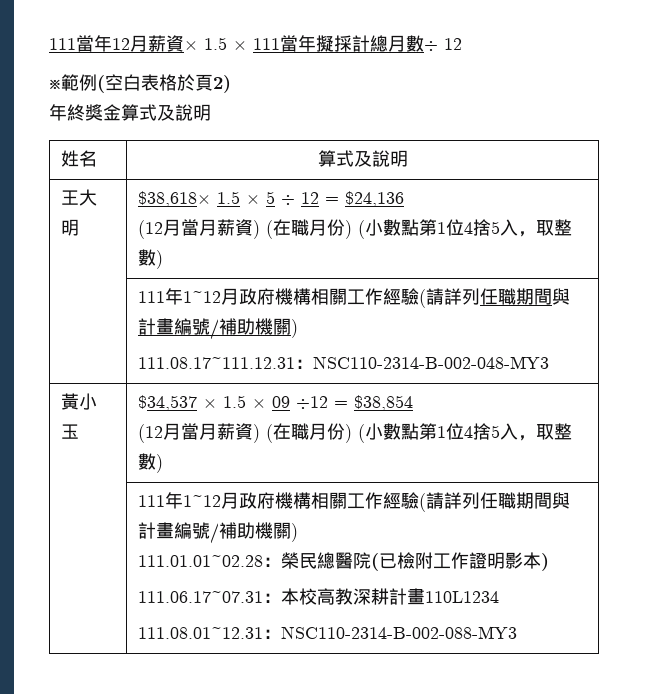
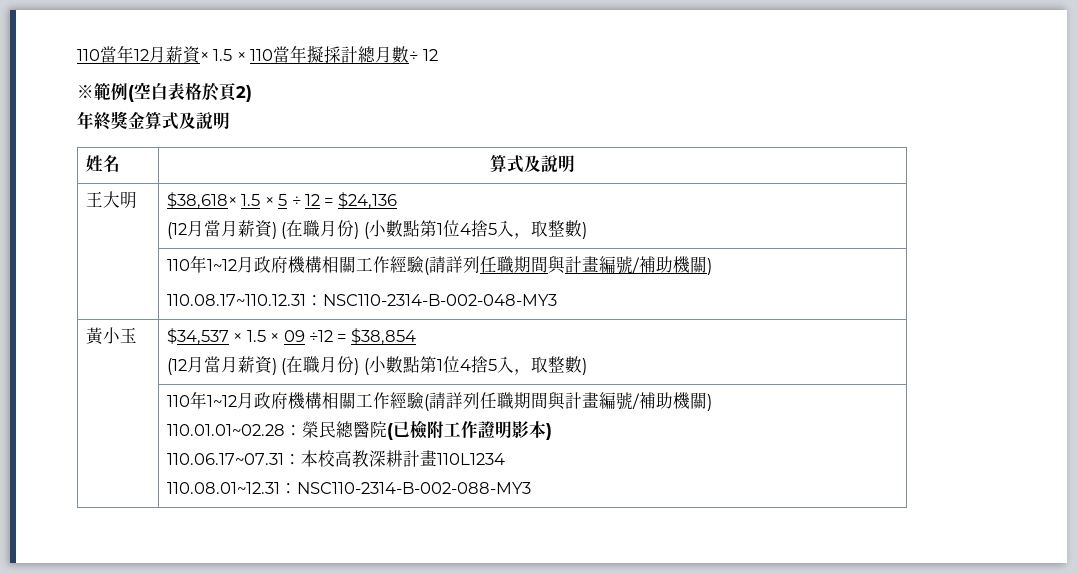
[49,38,76,50] 111 -> [77,49,100,61] 110
[253,38,280,50] 111 -> [250,49,274,61] 110
[138,291,166,303] 111 -> [166,259,190,271] 110
[138,357,296,369] 111.08.17~111.12.31 -> [166,294,306,306] 110.08.17~110.12.31
[138,495,166,507] 111 -> [166,395,190,407] 110
[138,555,264,567] 111.01.01~02.28 -> [166,424,285,436] 110.01.01~02.28
[138,591,264,603] 111.06.17~07.31 -> [166,453,284,465] 110.06.17~07.31
[138,627,264,639] 111.08.01~12.31 -> [166,482,280,494] 110.08.01~12.31

